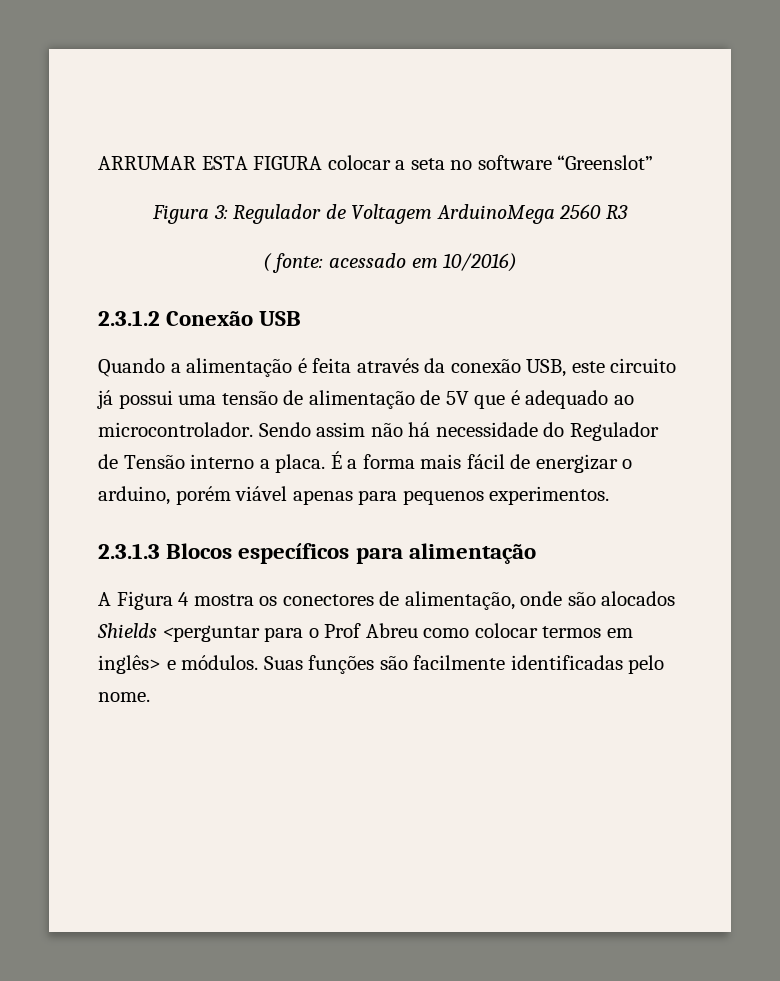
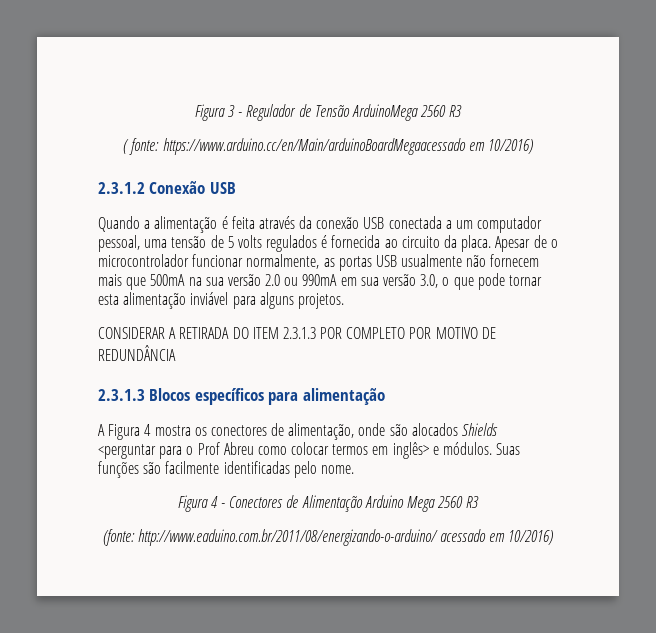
[98,155,654,170] [152,204,433,224] ARRUMAR ESTA FIGURA colocar a seta no software “Greenslot” // Figura 3: Regulador de Voltagem -> [194,104,350,121] Figura 3 - Regulador de Tensão
[329,253,406,268] acessado -> [162,138,466,155] https://www.arduino.cc/en/Main/arduinoBoardMegaacessado
[526,358,677,377] [97,390,634,409] [98,422,659,441] [98,451,633,473] [98,486,610,505] USB, este circuito já possui uma tensão de alimentação de 5V que é adequado ao microcontrolador. Sendo assim não há necessidade do Regulador de Tensão interno a placa. É a forma mais fácil de energizar o arduino, porém viável apenas para pequenos experimentos. -> [363,216,543,233] [98,235,558,252] [98,254,540,271] [98,273,542,290] [98,292,344,309] [98,327,496,339] [98,345,176,361] USB conectada a um computador pessoal, uma tensão de 5 volts regulados é fornecida ao circuito da placa. Apesar de o microcontrolador funcionar normalmente, as portas USB usualmente não fornecem mais que 500mA na sua versão 2.0 ou 990mA em sua versão 3.0, o que pode tornar esta alimentação inviável para alguns projetos. // CONSIDERAR A RETIRADA DO ITEM 2.3.1.3 POR COMPLETO POR MOTIVO DE REDUNDÂNCIA
(150, 697) none -> [177,495,480,512] [102,529,554,546] // Figura 4 - Conectores de Alimentação Arduino Mega 2560 R3 // (fonte: http://www.eaduino.com.br/2011/08/energizando-o-arduino/ acessado em 10/2016)

